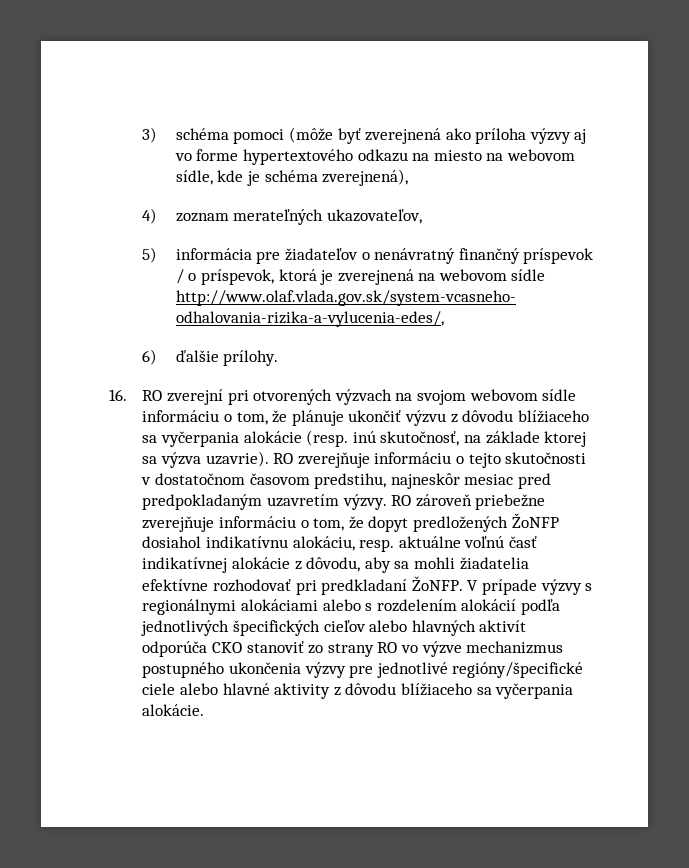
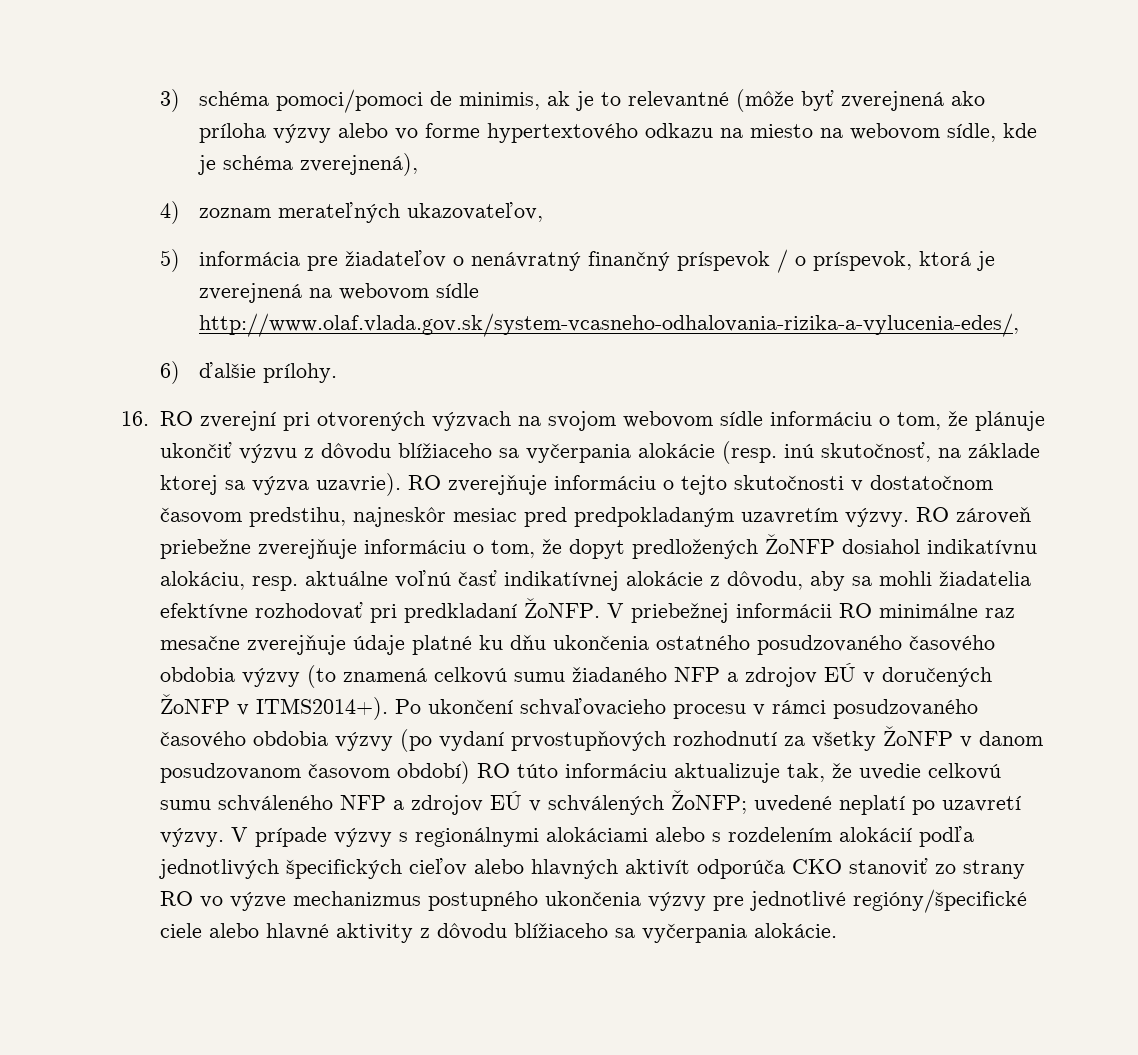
[233,129,285,144] pomoci -> [276,89,730,113] pomoci/pomoci de minimis, ak je to relevantné
[574,129,587,144] aj -> [338,123,389,138] alebo
(479, 585) none -> [630,603,1015,623] [159,635,995,655] [159,663,992,688] [159,694,978,720] [159,726,1043,752] [159,761,1001,784] [159,790,1021,815] [159,827,248,847] priebežnej informácii RO minimálne raz mesačne zverejňuje údaje platné ku dňu ukončenia ostatného posudzovaného časového obdobia výzvy (to znamená celkovú sumu žiadaného NFP a zdrojov EÚ v doručených ŽoNFP v ITMS2014+). Po ukončení schvaľovacieho procesu v rámci posudzovaného časového obdobia výzvy (po vydaní prvostupňových rozhodnutí za všetky ŽoNFP v danom posudzovanom časovom období) RO túto informáciu aktualizuje tak, že uvedie celkovú sumu schváleného NFP a zdrojov EÚ v schválených ŽoNFP; uvedené neplatí po uzavretí výzvy. V

